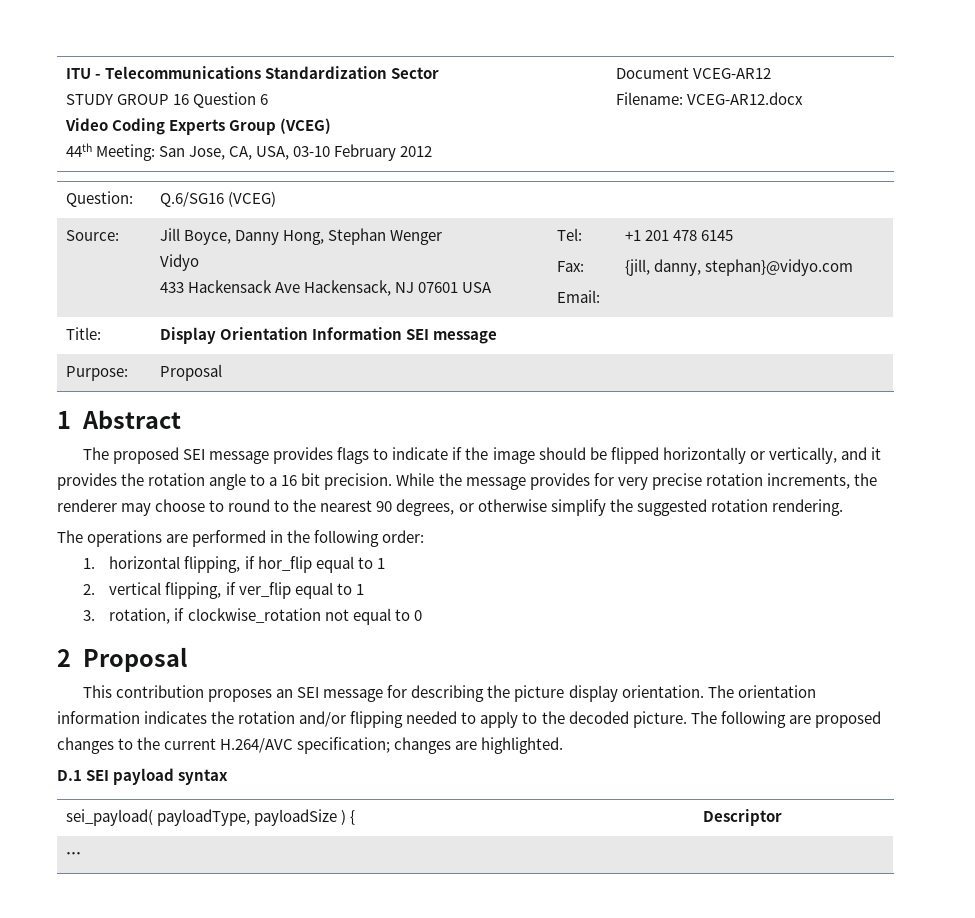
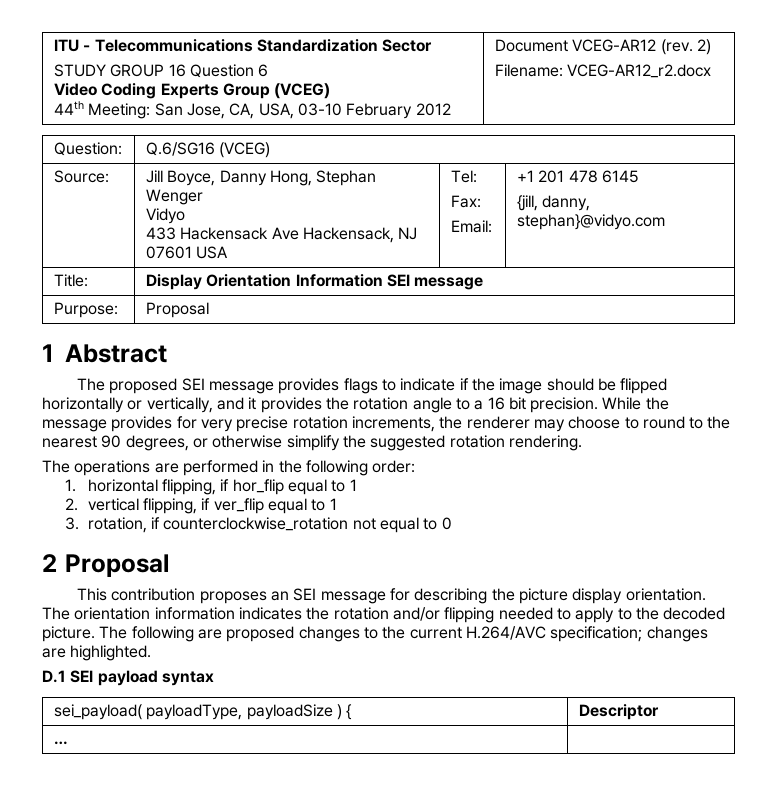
(771, 73) none -> [660,39,711,55] (rev. 2)
[686,92,803,105] VCEG-AR12.docx -> [567,64,712,78] VCEG-AR12_r2.docx
[187,608,321,623] clockwise_rotation -> [163,517,349,531] counterclockwise_rotation

